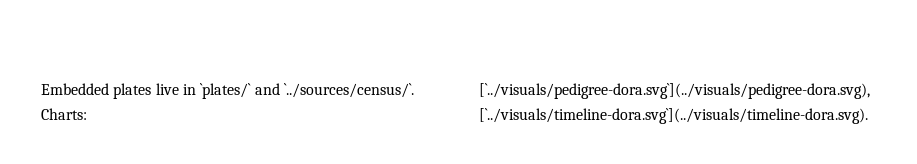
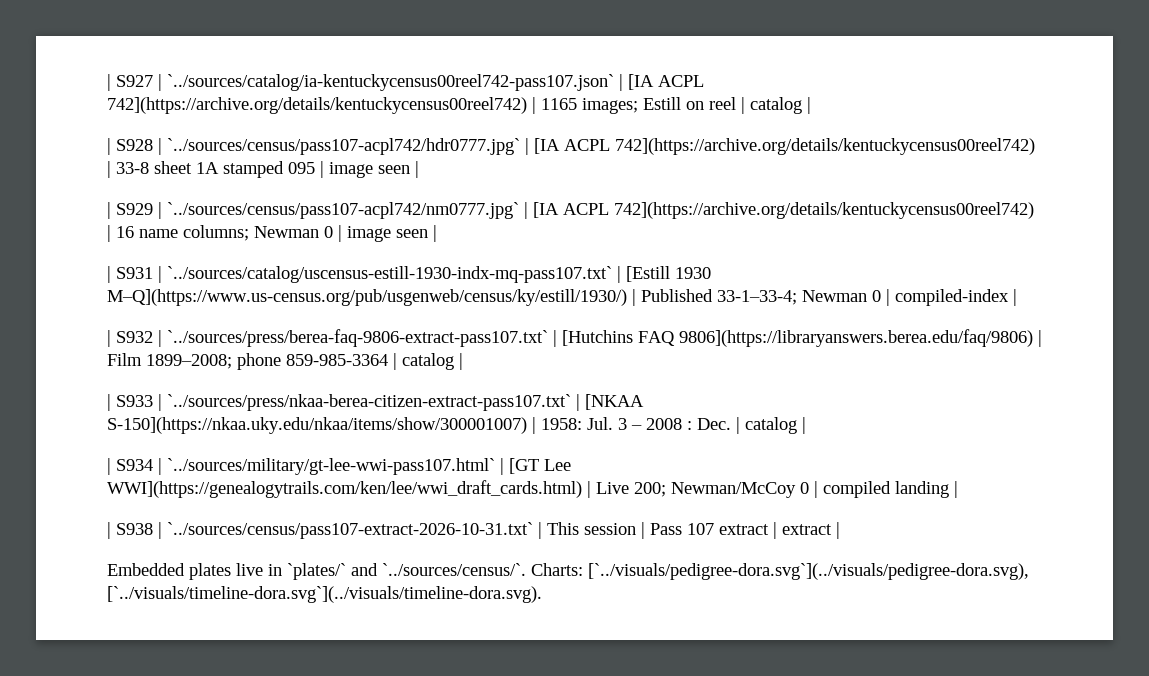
(41, 89) none -> [107,74,704,91] [107,97,811,114] [107,138,1035,155] [107,161,419,178] [107,202,1034,219] [107,225,437,242] [107,266,711,283] [107,289,1017,306] [107,329,1042,347] [107,353,463,370] [107,394,644,411] [107,417,806,434] [107,458,571,475] [107,480,958,498] [107,522,840,539] | S927 | `../sources/catalog/ia-kentuckycensus00reel742-pass107.json` | [IA ACPL 742](https://archive.org/details/kentuckycensus00reel742) | 1165 images; Estill on reel | catalog | // | S928 | `../sources/census/pass107-acpl742/hdr0777.jpg` | [IA ACPL 742](https://archive.org/details/kentuckycensus00reel742) | 33-8 sheet 1A stamped 095 | image seen | // | S929 | `../sources/census/pass107-acpl742/nm0777.jpg` | [IA ACPL 742](https://archive.org/details/kentuckycensus00reel742) | 16 name columns; Newman 0 | image seen | // | S931 | `../sources/catalog/uscensus-estill-1930-indx-mq-pass107.txt` | [Estill 1930 M–Q](https://www.us-census.org/pub/usgenweb/census/ky/estill/1930/) | Published 33-1–33-4; Newman 0 | compiled-index | // | S932 | `../sources/press/berea-faq-9806-extract-pass107.txt` | [Hutchins FAQ 9806](https://libraryanswers.berea.edu/faq/9806) | Film 1899–2008; phone 859-985-3364 | catalog | // | S933 | `../sources/press/nkaa-berea-citizen-extract-pass107.txt` | [NKAA S-150](https://nkaa.uky.edu/nkaa/items/show/300001007) | 1958: Jul. 3 – 2008 : Dec. | catalog | // | S934 | `../sources/military/gt-lee-wwi-pass107.html` | [GT Lee WWI](https://genealogytrails.com/ken/lee/wwi_draft_cards.html) | Live 200; Newman/McCoy 0 | compiled landing | // | S938 | `../sources/census/pass107-extract-2026-10-31.txt` | This session | Pass 107 extract | extract | //

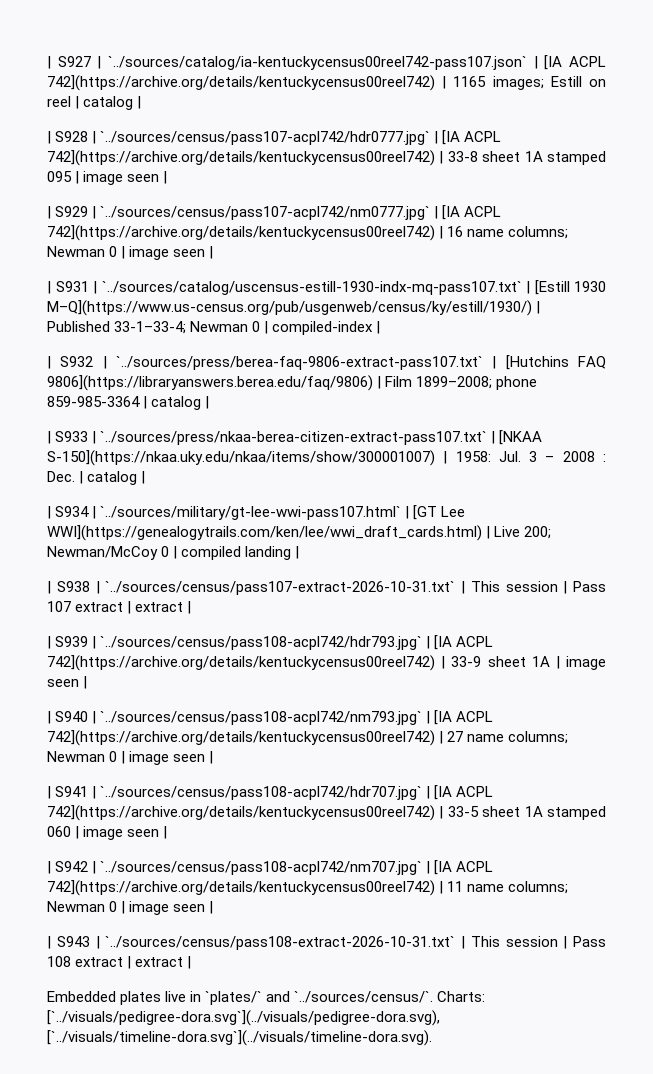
(840, 530) none -> [47,635,494,650] [47,655,607,671] [47,676,88,689] [47,710,494,725] [47,730,569,746] [47,751,214,765] [47,785,494,800] [47,805,606,821] [47,826,168,840] [47,860,494,875] [47,880,569,896] [47,901,214,915] [47,936,606,950] [47,956,192,969] // | S939 | `../sources/census/pass108-acpl742/hdr793.jpg` | [IA ACPL 742](https://archive.org/details/kentuckycensus00reel742) | 33-9 sheet 1A | image seen | // | S940 | `../sources/census/pass108-acpl742/nm793.jpg` | [IA ACPL 742](https://archive.org/details/kentuckycensus00reel742) | 27 name columns; Newman 0 | image seen | // | S941 | `../sources/census/pass108-acpl742/hdr707.jpg` | [IA ACPL 742](https://archive.org/details/kentuckycensus00reel742) | 33-5 sheet 1A stamped 060 | image seen | // | S942 | `../sources/census/pass108-acpl742/nm707.jpg` | [IA ACPL 742](https://archive.org/details/kentuckycensus00reel742) | 11 name columns; Newman 0 | image seen | // | S943 | `../sources/census/pass108-extract-2026-10-31.txt` | This session | Pass 108 extract | extract |

